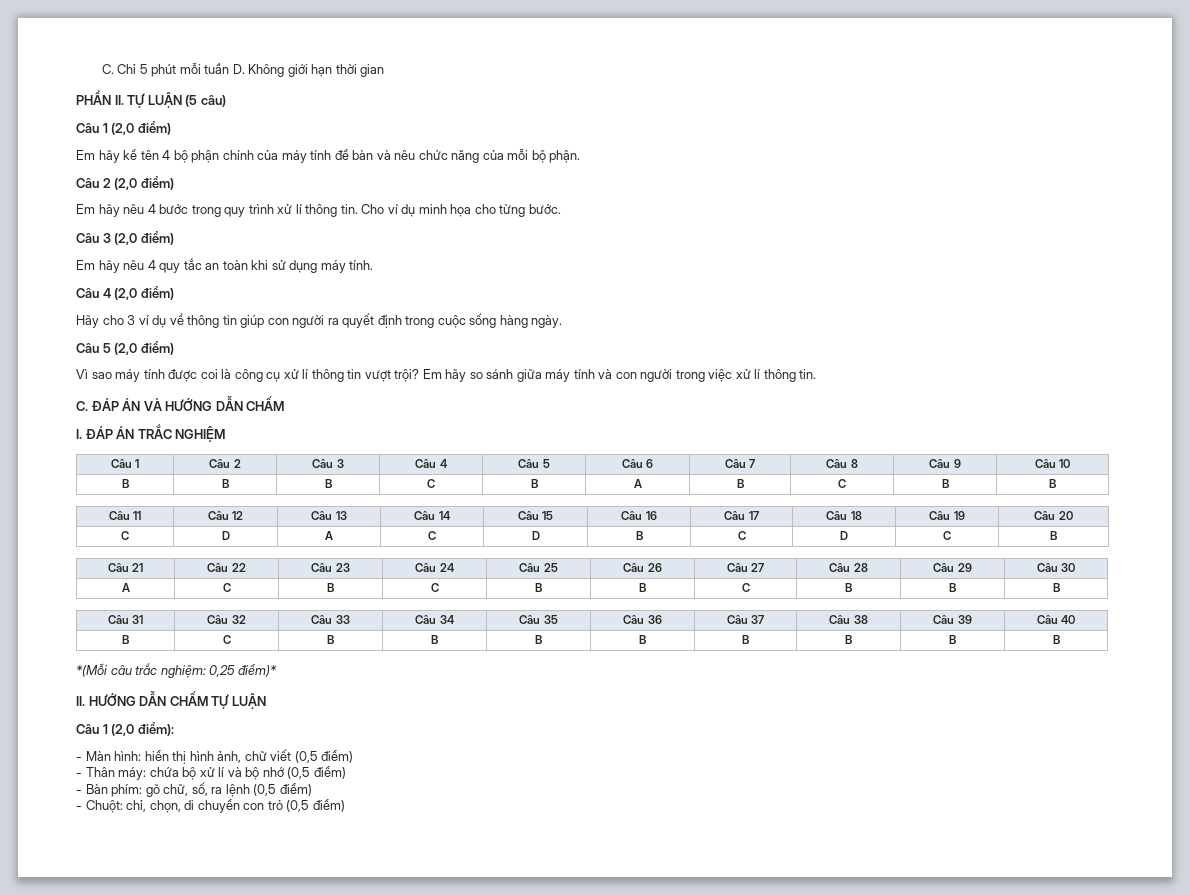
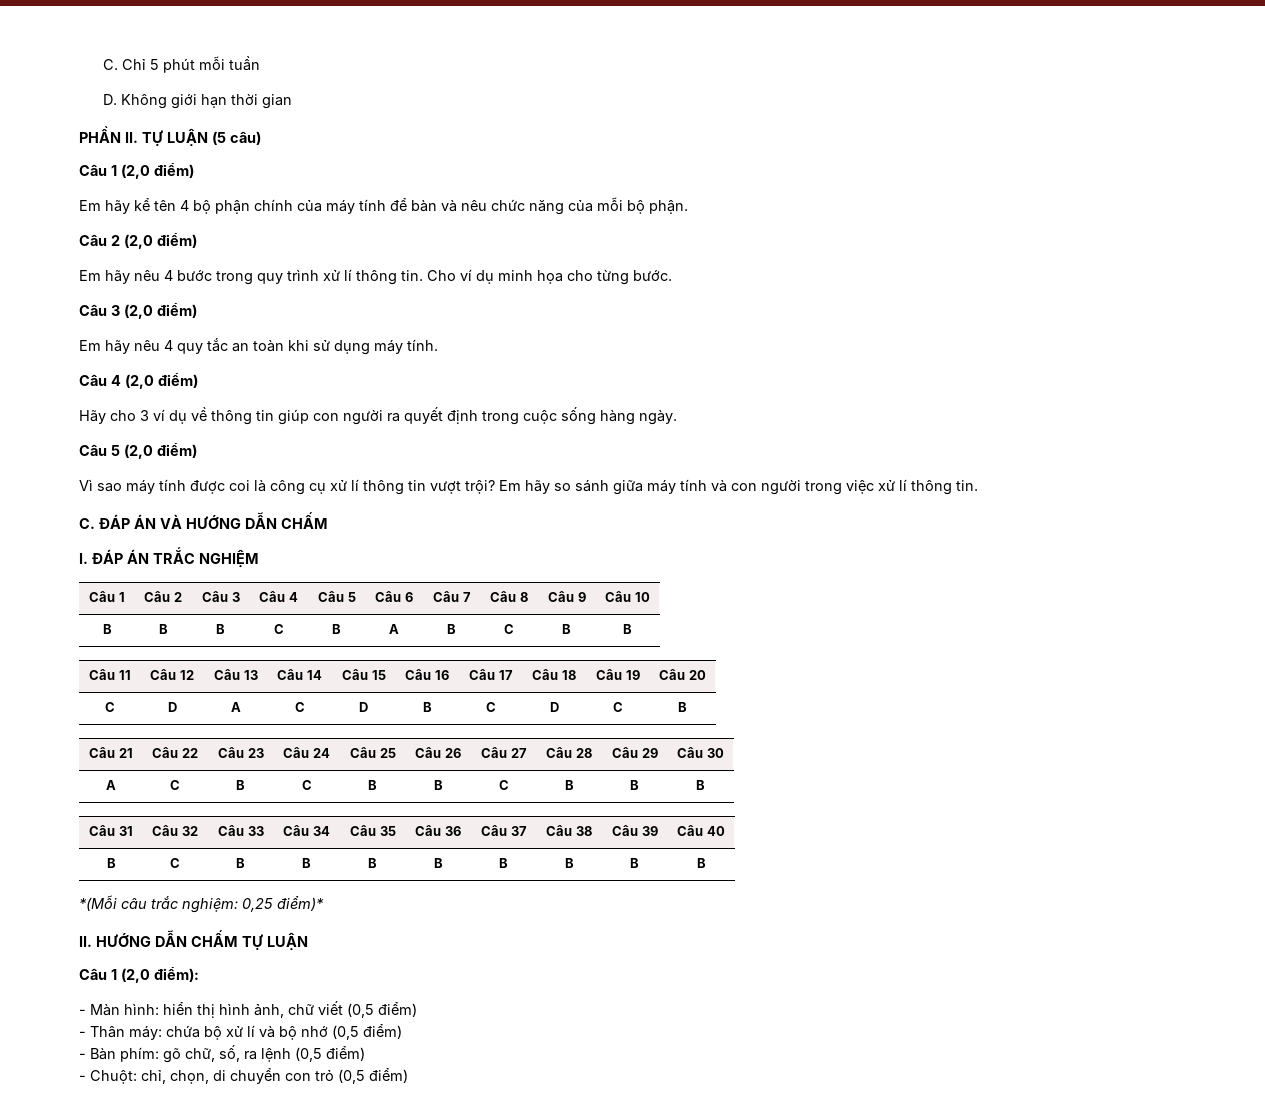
(230, 68) none -> (261, 63) //

